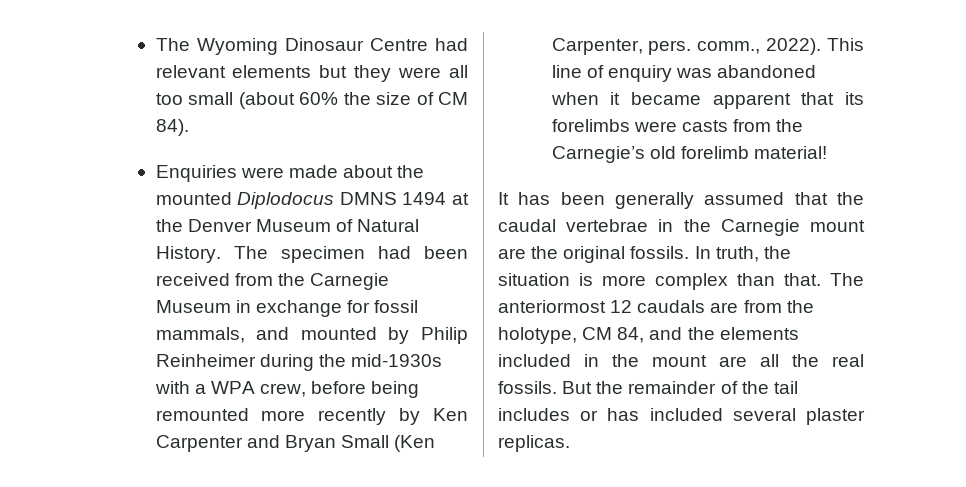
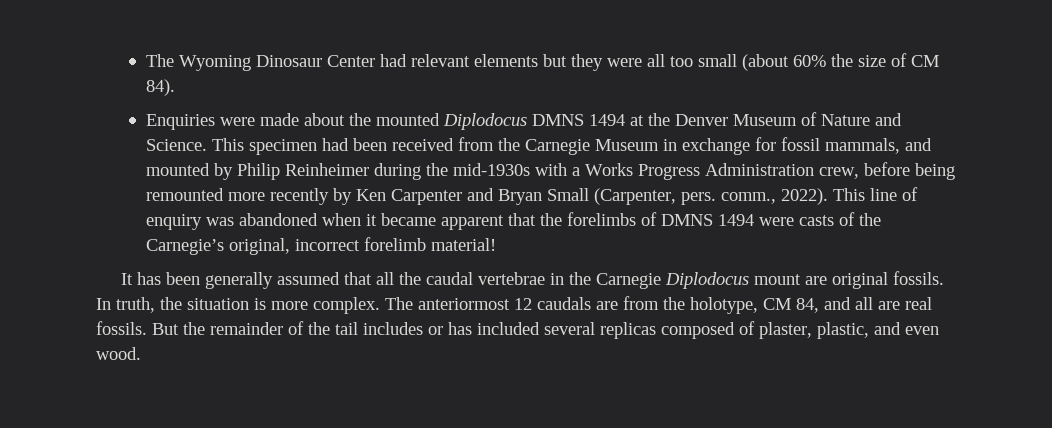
[369,38,428,51] Centre -> [326,55,375,67] Center
[357,219,420,232] [155,246,268,263] Natural History. The -> [820,113,902,126] [145,138,244,151] Nature and Science. This
[210,381,255,394] WPA -> [584,163,814,180] Works Progress Administration
[394,435,436,452] [551,38,643,55] (Ken Carpenter, -> [593,188,676,205] (Carpenter,
[845,92,864,105] [551,119,630,132] its forelimbs -> [539,212,754,226] the forelimbs of DMNS 1494
[732,119,771,132] from -> [838,212,855,226] of
[649,146,676,159] old -> [228,238,360,255] original, incorrect
(828, 198) none -> [376,272,395,285] all
[810,220,865,232] [498,246,559,259] mount are the -> [665,272,828,289] Diplodocus mount are
[655,273,821,290] complex than that. -> [313,297,380,314] complex.
[687,327,799,340] [498,354,819,367] the elements included in the mount are all the -> [855,297,900,310] all are
[806,408,865,425] [498,435,570,452] plaster replicas. -> [600,321,939,339] [96,347,141,360] replicas composed of plaster, plastic, and even wood.

